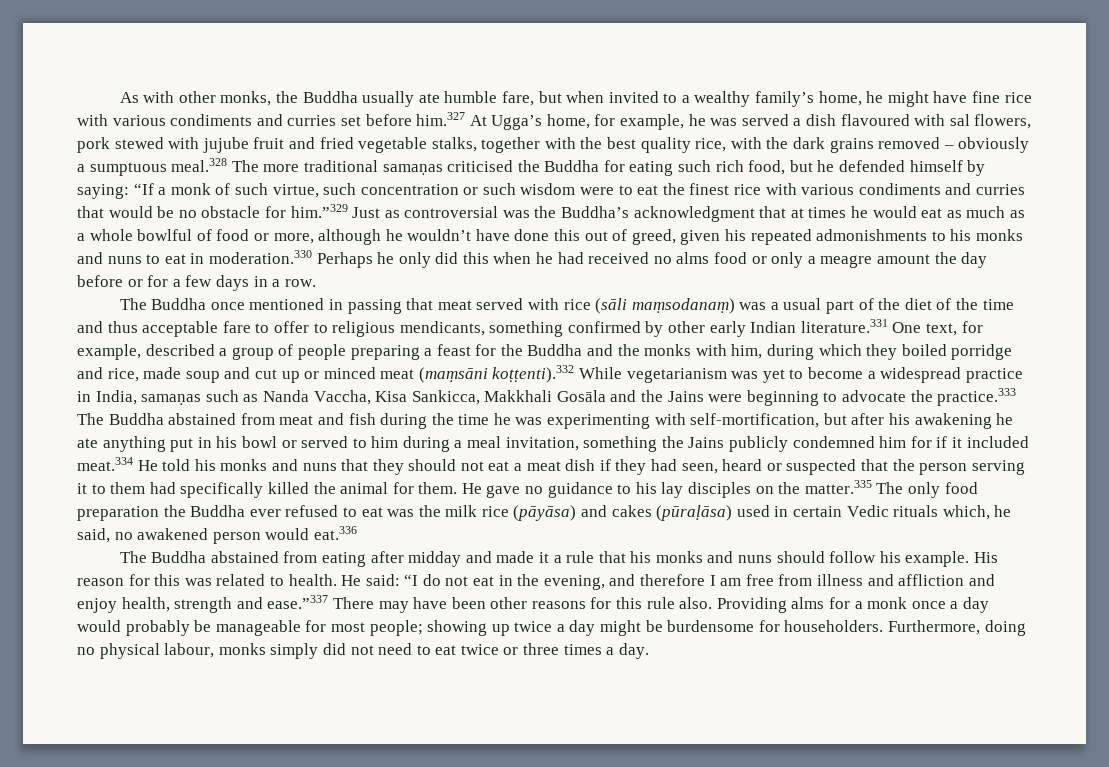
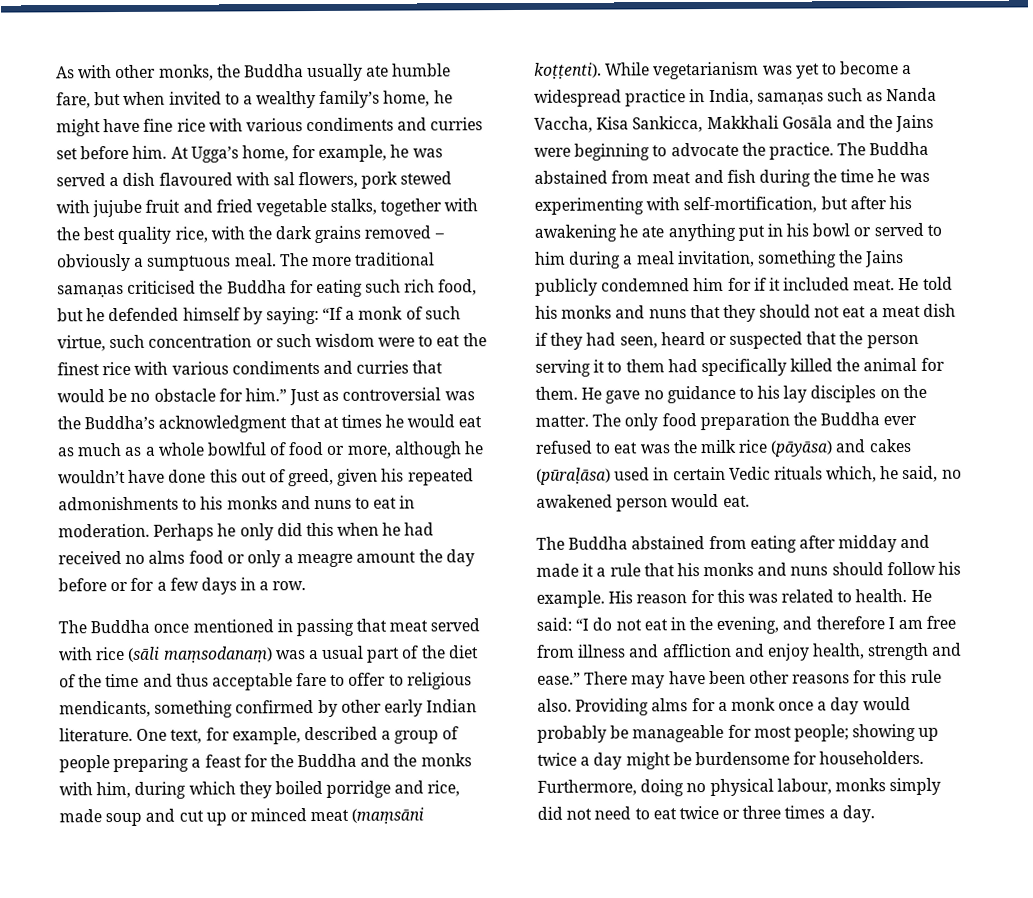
[416,112,466,126] him.327 -> [132,145,168,159] him.
[171,158,228,172] meal.328 -> [234,253,277,267] meal.
[290,204,348,218] him.”329 -> [244,388,287,402] him.”
[208,250,312,264] moderation.330 -> [58,523,150,538] moderation.
[800,319,888,333] literature.331 -> [59,727,133,742] literature.
[492,365,575,383] koṭṭenti).332 -> [534,62,602,79] koṭṭenti).
[937,388,1017,406] practice.333 -> [768,142,834,160] practice.
[77,457,133,471] meat.334 -> [853,279,896,291] meat.
[804,480,872,494] matter.335 -> [535,415,589,427] matter.
[313,526,357,540] eat.336 -> [722,495,750,507] eat.
[267,595,329,609] ease.”337 -> [537,672,581,685] ease.”

